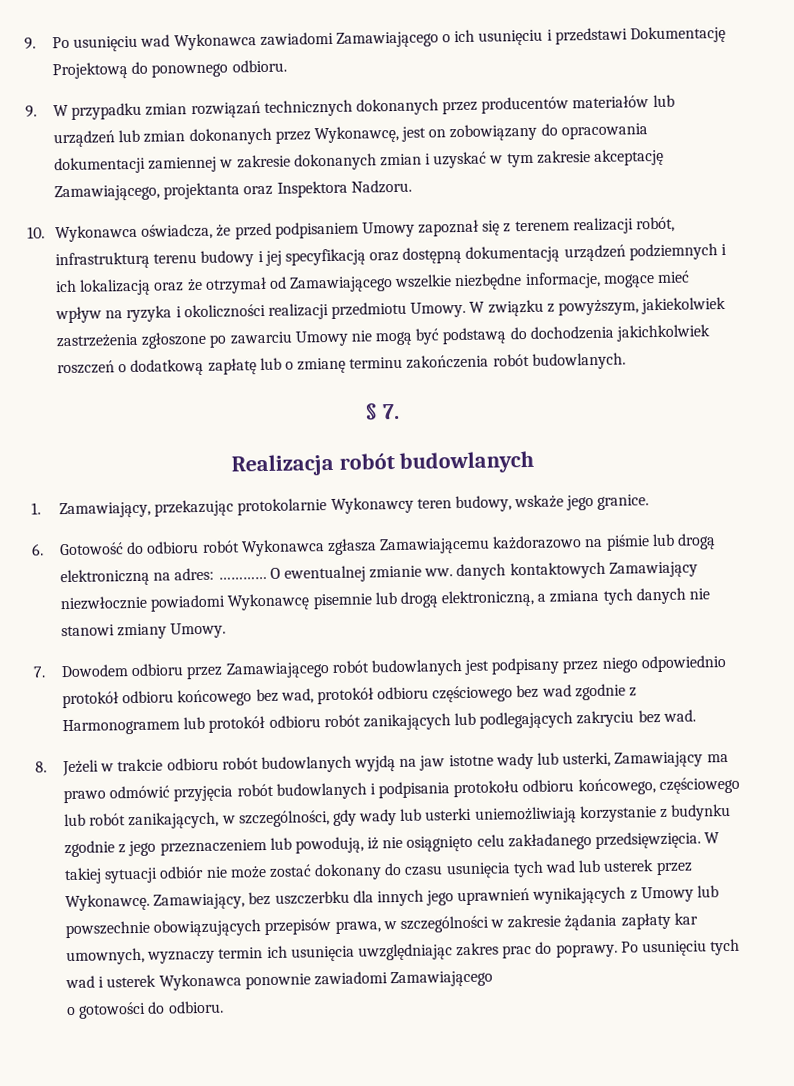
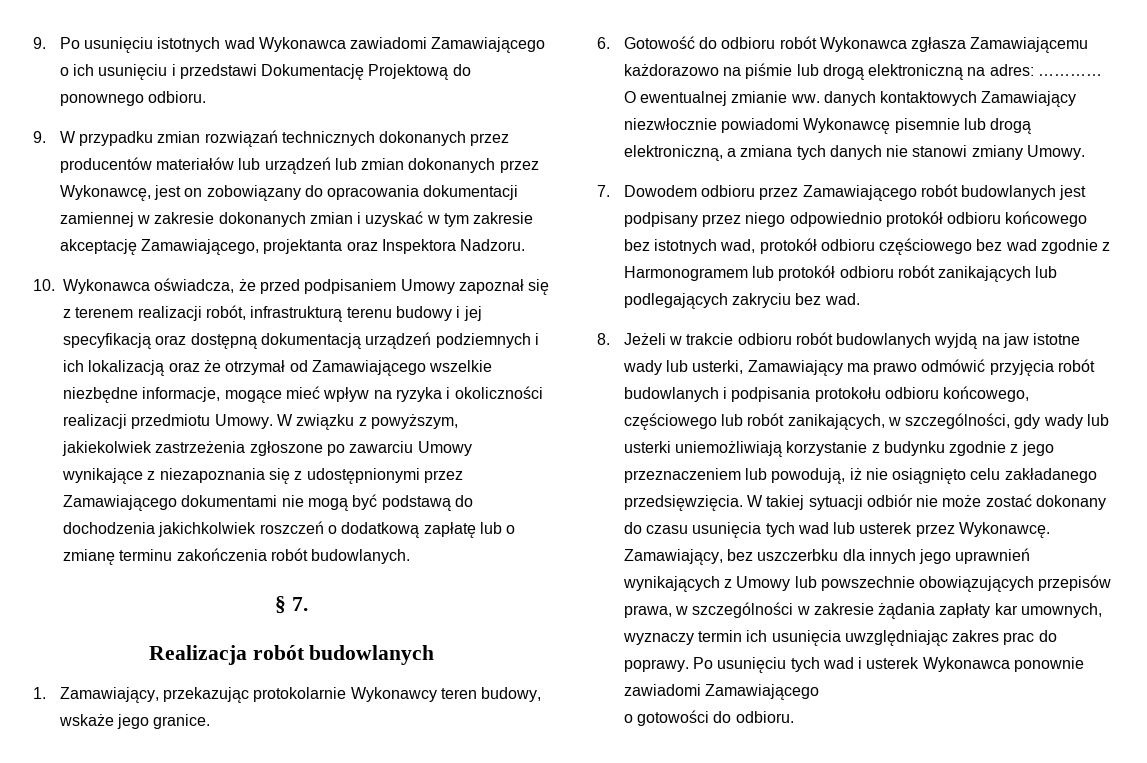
(139, 43) none -> [157,37,221,52] istotnych
(348, 338) none -> [62,468,463,484] [63,495,278,511] wynikające z niezapoznania się z udostępnionymi przez Zamawiającego dokumentami
(279, 695) none -> [653,239,717,254] istotnych

